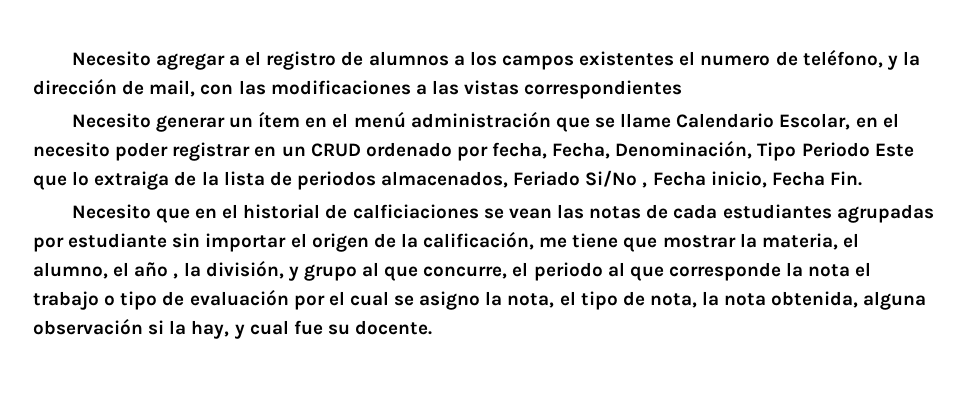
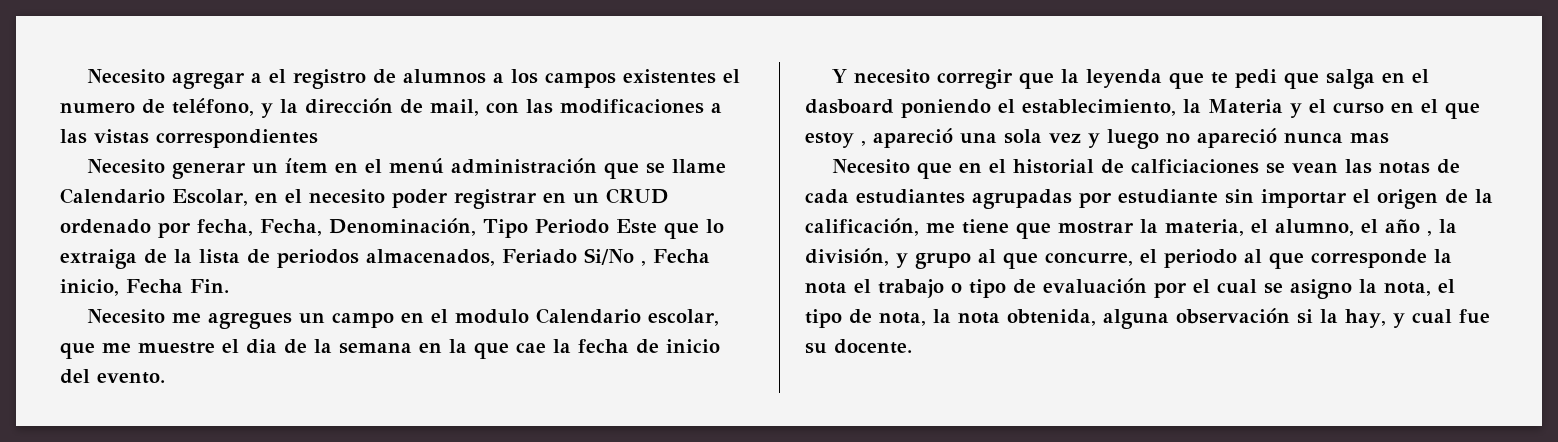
(862, 178) none -> [87,308,720,329] [60,339,720,359] [60,369,165,384] [832,69,1430,89] [805,99,1480,119] [805,128,1389,149] // Necesito me agregues un campo en el modulo Calendario escolar, que me muestre el dia de la semana en la que cae la fecha de inicio del evento. // Y necesito corregir que la leyenda que te pedi que salga en el dasboard poniendo el establecimiento, la Materia y el curso en el que estoy , apareció una sola vez y luego no apareció nunca mas

